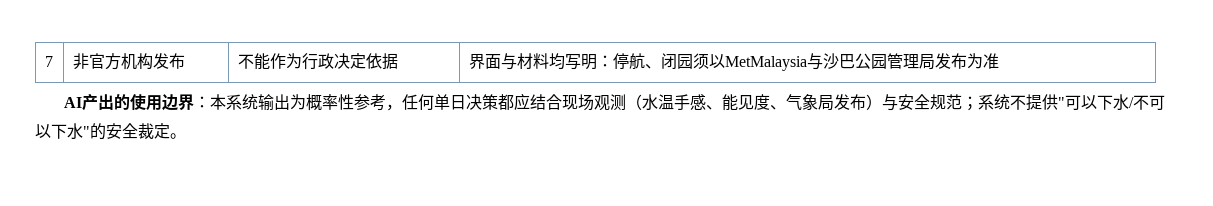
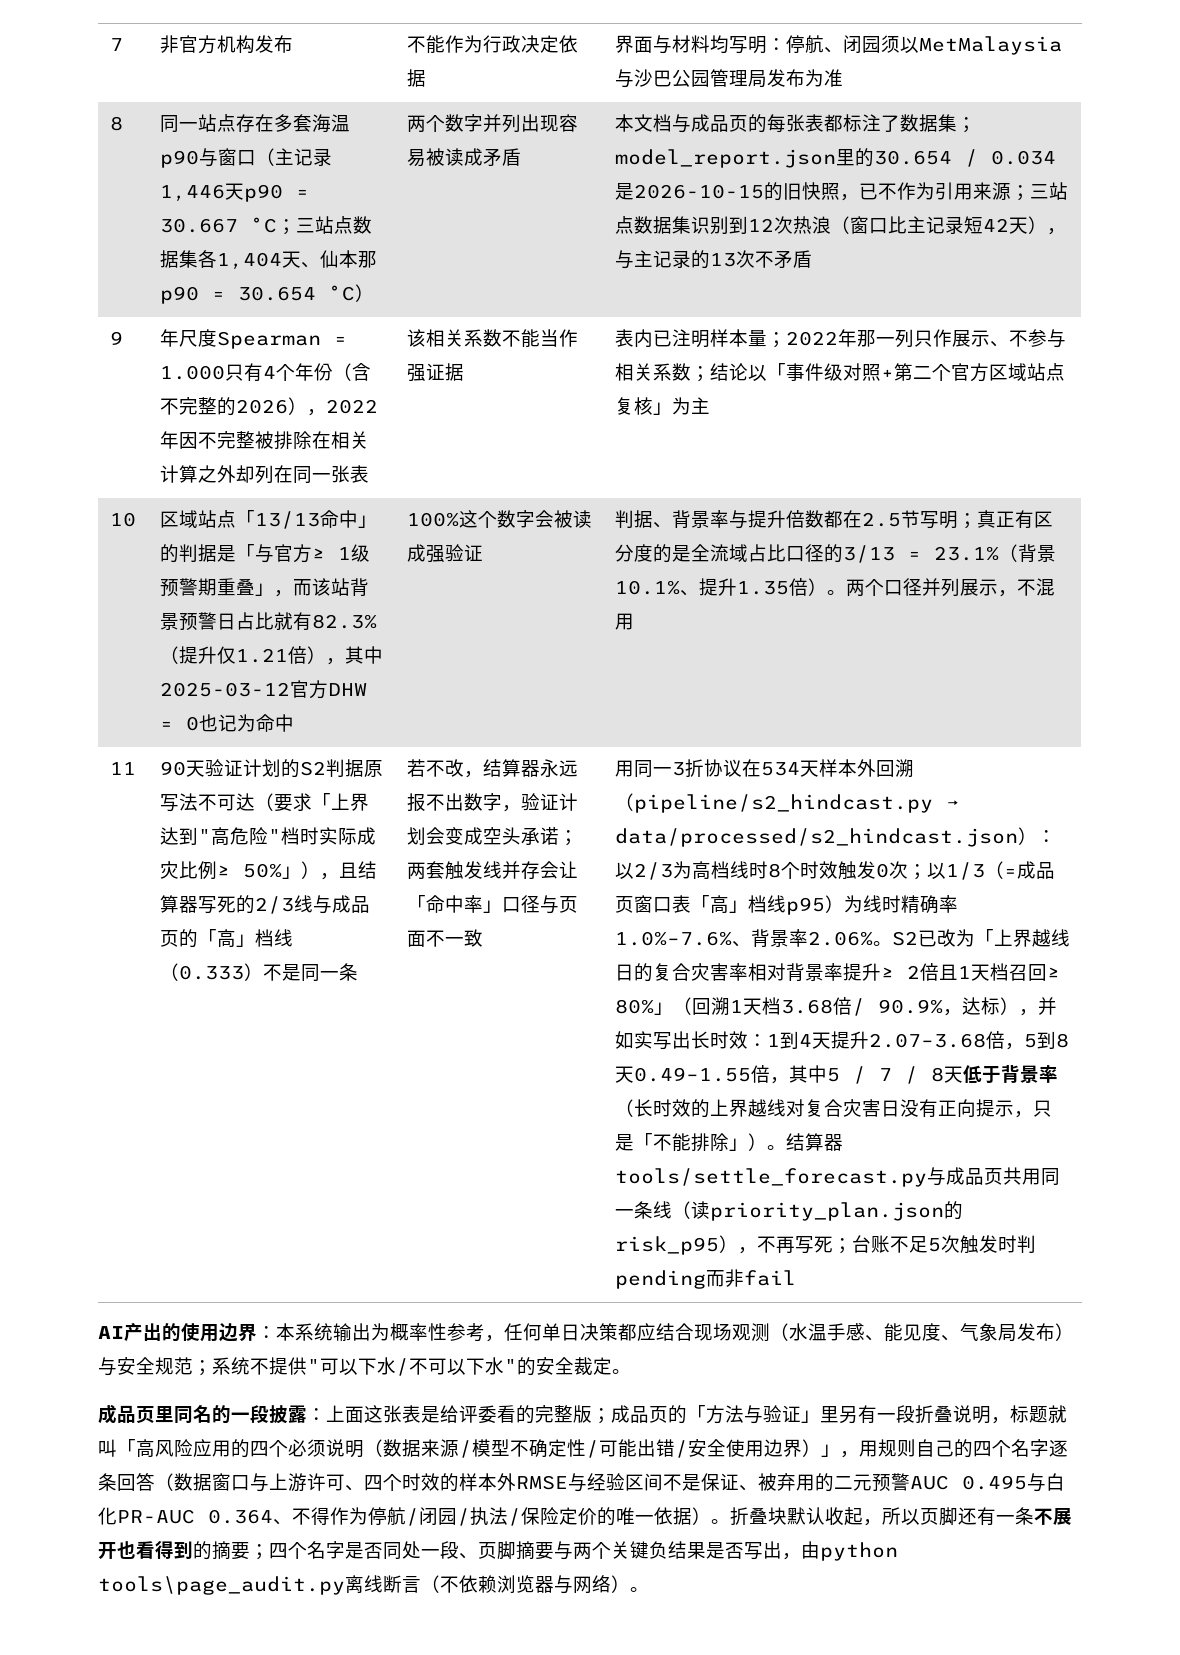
(999, 61) none -> [109,116,123,131] [159,114,350,133] [159,148,332,168] [159,183,309,202] [159,216,372,235] [159,250,377,270] [159,284,374,304] [406,114,578,133] [406,148,521,167] [614,114,976,133] [614,148,1056,168] [614,182,1068,201] [614,216,1066,235] [614,250,812,269] [109,331,123,345] [159,329,347,349] [159,363,371,382] [159,397,378,416] [159,431,369,450] [159,465,369,484] [406,329,578,348] [406,363,464,382] [614,329,1066,348] [614,363,1065,382] [614,397,710,415] [109,512,136,527] [159,510,377,529] [159,544,370,563] [159,578,369,597] [159,612,377,631] [159,646,383,665] [159,680,367,699] [159,714,294,732] [406,510,592,528] [406,544,483,563] [614,510,1053,529] [614,544,1056,563] [614,578,1055,597] [614,613,634,630] [109,762,136,775] [159,759,383,778] [159,793,369,812] [159,827,376,846] [159,861,377,880] [159,895,370,914] [159,929,293,948] [159,963,358,982] [406,759,578,778] [406,793,578,812] [406,827,578,846] [406,861,578,880] [406,895,578,914] [406,929,483,947] [614,759,914,778] [614,793,959,813] [614,827,1056,847] [614,861,1055,880] [614,895,958,915] [614,929,1070,947] [614,963,1060,982] [614,997,1057,1016] [614,1031,1069,1050] [614,1065,1058,1084] [614,1099,1052,1118] [614,1133,843,1152] [614,1167,1060,1187] [614,1201,963,1221] [614,1235,1036,1255] [614,1269,796,1289] // 8 | 同一站点存在多套海温p90与窗口（主记录1,446天p90 = 30.667 °C；三站点数据集各1,404天、仙本那p90 = 30.654 °C） | 两个数字并列出现容易被读成矛盾 | 本文档与成品页的每张表都标注了数据集；model_report.json里的30.654 / 0.034是2026-10-15的旧快照，已不作为引用来源；三站点数据集识别到12次热浪（窗口比主记录短42天），与主记录的13次不矛盾 // 9 | 年尺度Spearman = 1.000只有4个年份（含不完整的2026），2022年因不完整被排除在相关计算之外却列在同一张表 | 该相关系数不能当作强证据 | 表内已注明样本量；2022年那一列只作展示、不参与相关系数；结论以「事件级对照+第二个官方区域站点复核」为主 // 10 | 区域站点「13/13命中」的判据是「与官方≥ 1级预警期重叠」，而该站背景预警日占比就有82.3%（提升仅1.21倍），其中2025-03-12官方DHW = 0也记为命中 | 100%这个数字会被读成强验证 | 判据、背景率与提升倍数都在2.5节写明；真正有区分度的是全流域占比口径的3/13 = 23.1%（背景10.1%、提升1.35倍）。两个口径并列展示，不混用 // 11 | 90天验证计划的S2判据原写法不可达（要求「上界达到"高危险"档时实际成灾比例≥ 50%」），且结算器写死的2/3线与成品页的「高」档线（0.333）不是同一条 | 若不改，结算器永远报不出数字，验证计划会变成空头承诺；两套触发线并存会让「命中率」口径与页面不一致 | 用同一3折协议在534天样本外回溯（pipeline/s2_hindcast.py → data/processed/s2_hindcast.json）：以2/3为高档线时8个时效触发0次；以1/3（=成品页窗口表「高」档线p95）为线时精确率1.0%–7.6%、背景率2.06%。S2已改为「上界越线日的复合灾害率相对背景率提升≥ 2倍且1天档召回≥ 80%」（回溯1天档3.68倍/ 90.9%，达标），并如实写出长时效：1到4天提升2.07–3.68倍，5到8天0.49–1.55倍，其中5 / 7 / 8天低于背景率（长时效的上界越线对复合灾害日没有正向提示，只是「不能排除」）。结算器tools/settle_forecast.py与成品页共用同一条线（读priority_plan.json的risk_p95），不再写死；台账不足5次触发时判pending而非fail
(186, 136) none -> [98,1404,1067,1424] [98,1439,1068,1458] [98,1473,1065,1492] [98,1507,1072,1526] [98,1541,898,1561] [98,1575,649,1595] // 成品页里同名的一段披露：上面这张表是给评委看的完整版；成品页的「方法与验证」里另有一段折叠说明，标题就叫「高风险应用的四个必须说明（数据来源/模型不确定性/可能出错/安全使用边界）」，用规则自己的四个名字逐条回答（数据窗口与上游许可、四个时效的样本外RMSE与经验区间不是保证、被弃用的二元预警AUC 0.495与白化PR-AUC 0.364、不得作为停航/闭园/执法/保险定价的唯一依据）。折叠块默认收起，所以页脚还有一条不展开也看得到的摘要；四个名字是否同处一段、页脚摘要与两个关键负结果是否写出，由python tools\page_audit.py离线断言（不依赖浏览器与网络）。

